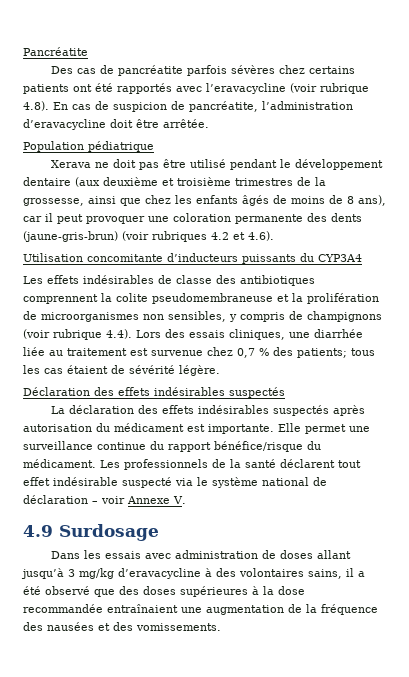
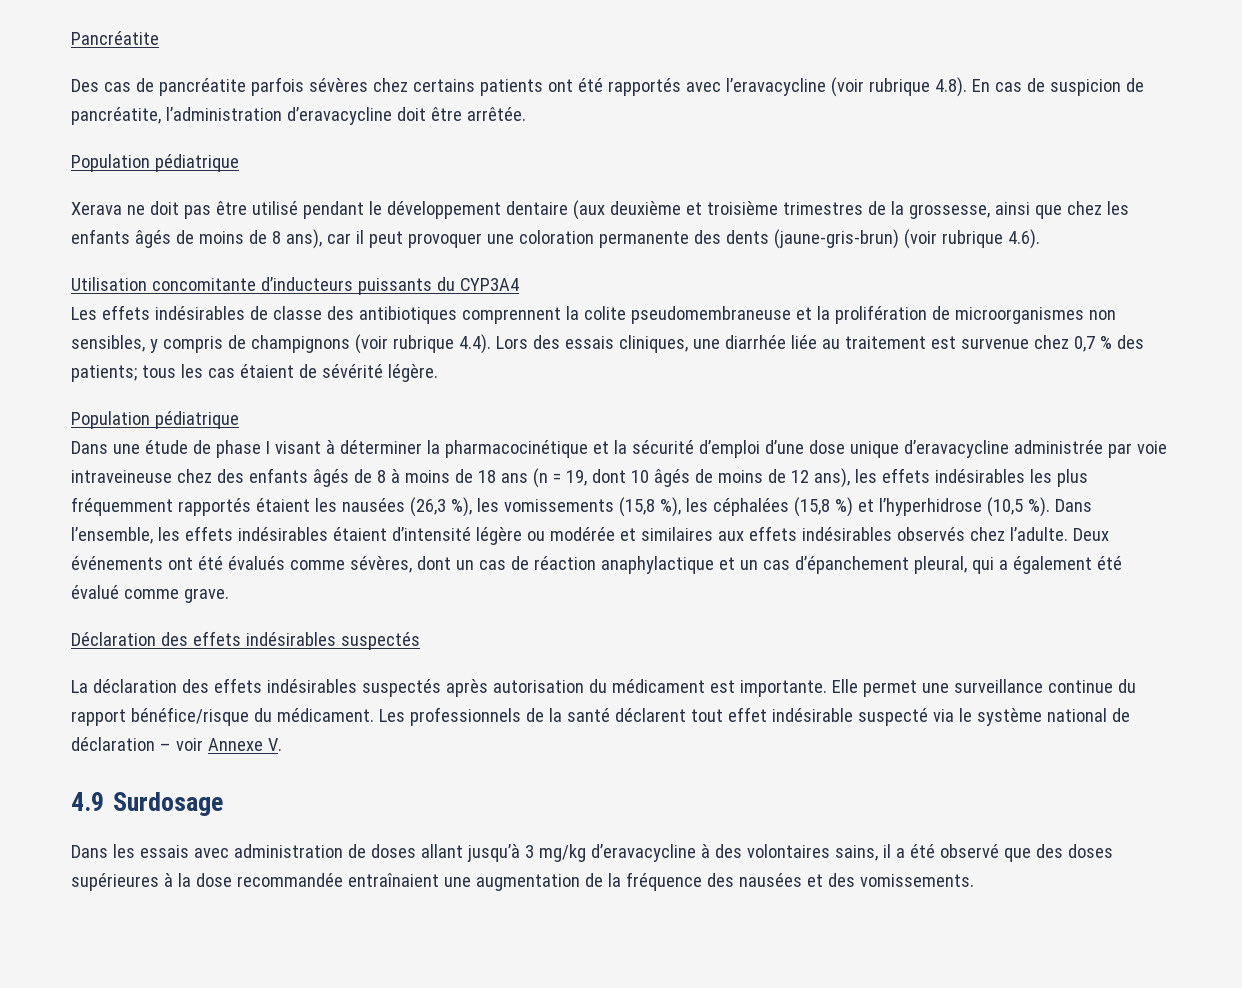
[152,231,245,242] rubriques 4.2 et -> [941,230,1003,248] rubrique
(220, 370) none -> [71,411,239,429] [71,440,1167,458] [71,468,1088,488] [71,497,1092,517] [71,526,1109,545] [71,556,1122,574] [71,585,229,603] // Population pédiatrique // Dans une étude de phase I visant à déterminer la pharmacocinétique et la sécurité d’emploi d’une dose unique d’eravacycline administrée par voie intraveineuse chez des enfants âgés de 8 à moins de 18 ans (n = 19, dont 10 âgés de moins de 12 ans), les effets indésirables les plus fréquemment rapportés étaient les nausées (26,3 %), les vomissements (15,8 %), les céphalées (15,8 %) et l’hyperhidrose (10,5 %). Dans l’ensemble, les effets indésirables étaient d’intensité légère ou modérée et similaires aux effets indésirables observés chez l’adulte. Deux événements ont été évalués comme sévères, dont un cas de réaction anaphylactique et un cas d’épanchement pleural, qui a également été évalué comme grave.

